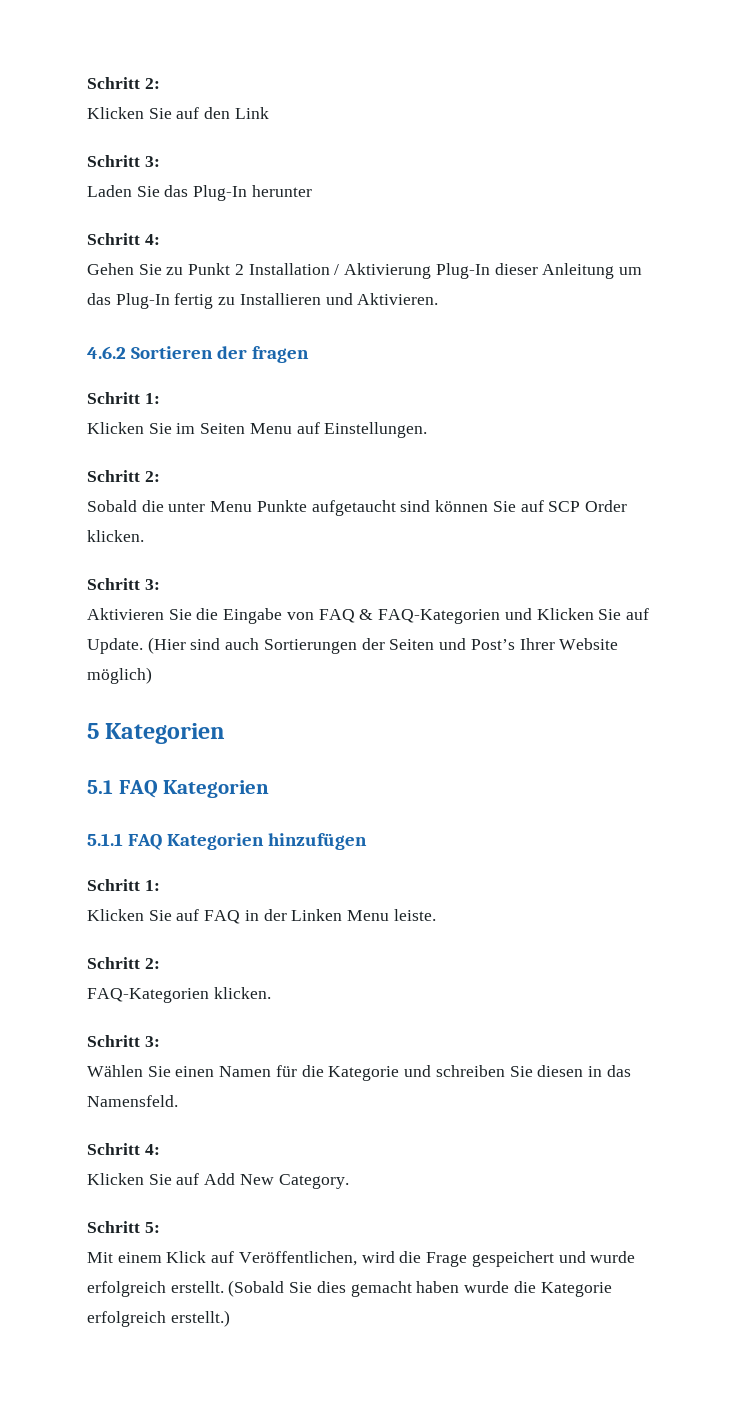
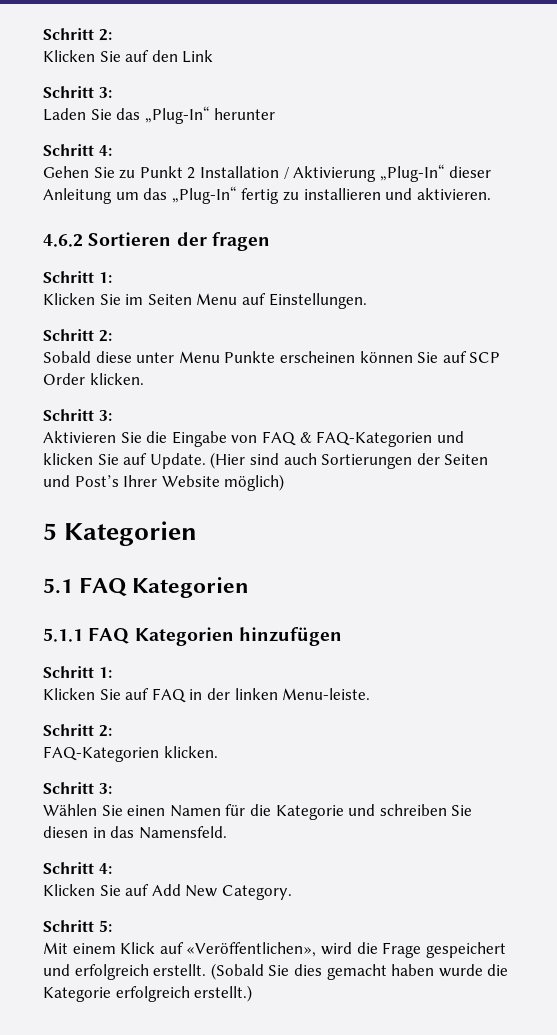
[193,185,248,201] Plug-In -> [144,106,210,124] „Plug-In“
[435,263,490,279] Plug-In -> [379,164,445,182] „Plug-In“
[115,293,170,309] Plug-In -> [171,186,237,204] „Plug-In“
[239,293,439,305] Installieren und Aktivieren. -> [303,188,491,200] installieren und aktivieren.
[141,500,164,512] die -> [95,351,132,363] diese
[311,500,431,516] aufgetaucht sind -> [279,351,355,363] erscheinen
[536,608,594,620] Klicken -> [43,453,93,465] klicken
[291,909,436,921] Linken Menu leiste. -> [234,688,371,700] linken Menu-leiste.
[238,1251,357,1266] Veröffentlichen, -> [186,942,317,957] «Veröffentlichen»,
[590,1251,636,1263] wurde -> (70, 970) none

